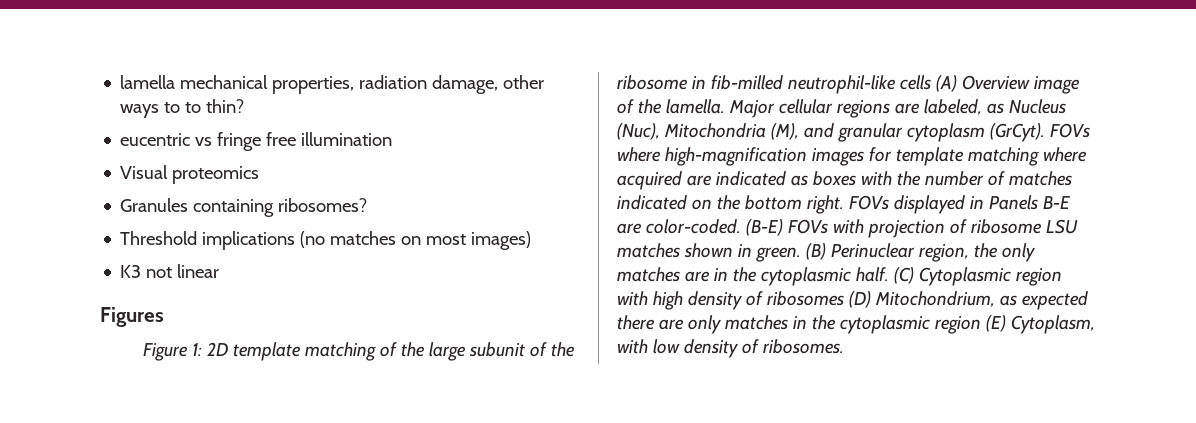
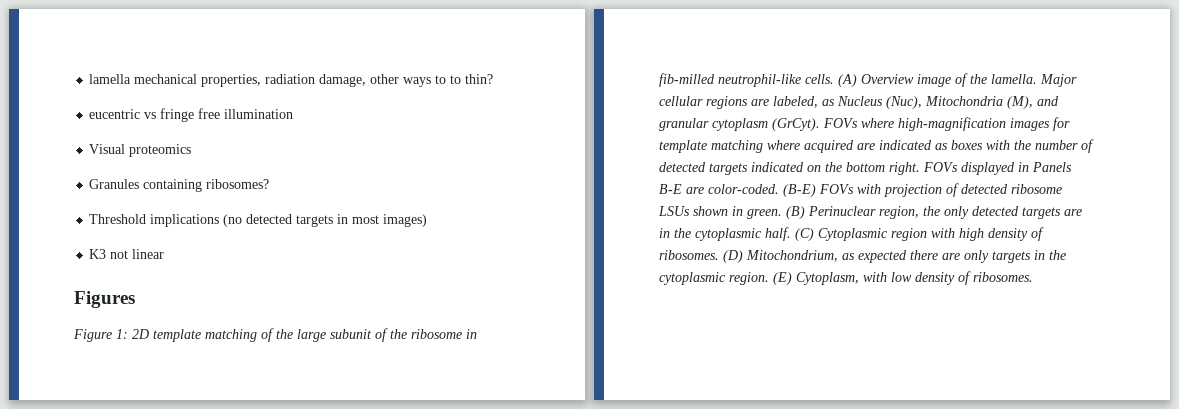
[330,231,422,245] matches on -> [246,214,349,227] detected targets in
[899,75,931,90] cells -> [805,74,834,84] cells.
[1008,171,1072,186] matches -> [659,162,748,175] detected targets
[970,219,1078,234] [617,243,680,258] ribosome LSU matches -> [961,184,1062,194] [658,206,690,216] detected ribosome LSUs
[617,267,680,282] matches -> [972,206,1061,219] detected targets
[766,291,844,306] ribosomes -> [659,250,719,260] ribosomes.
[724,315,981,334] matches in the cytoplasmic region -> [992,250,1066,263] [659,272,769,285] targets in the cytoplasmic region.

